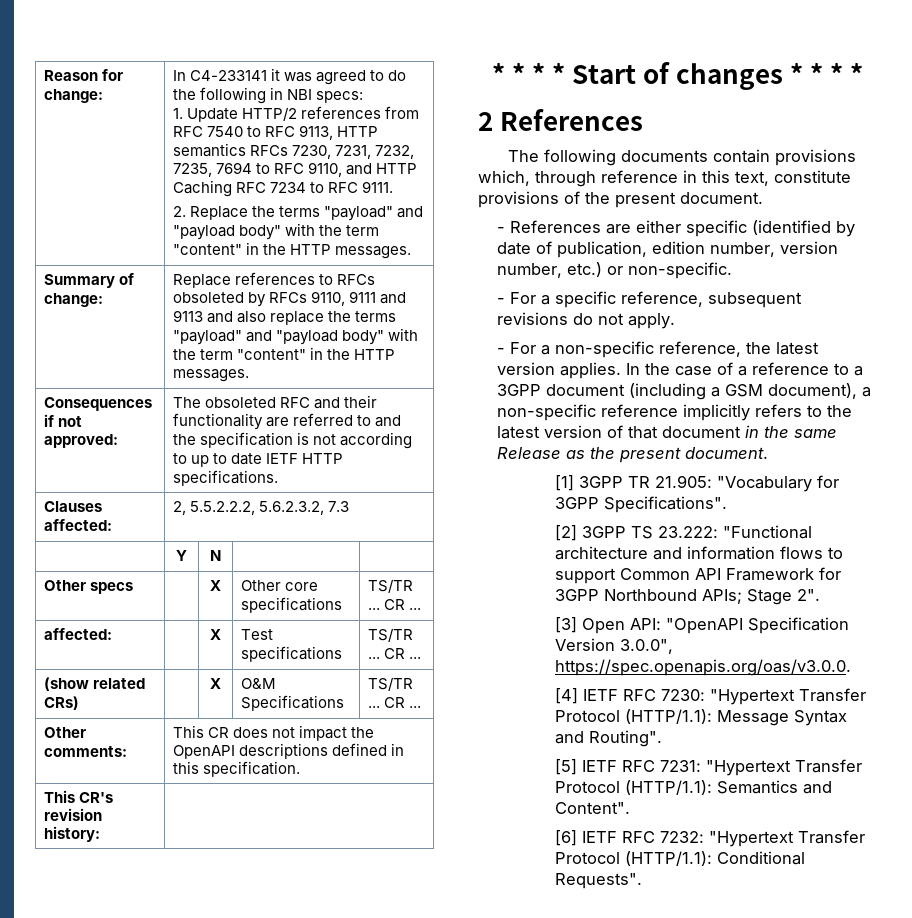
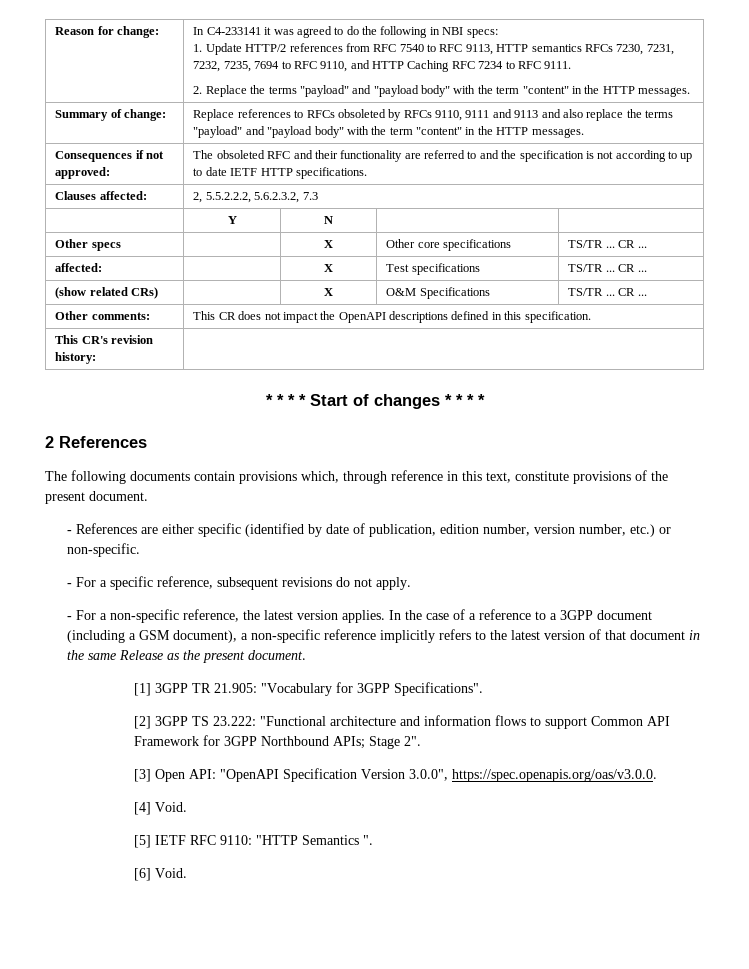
[582,688,866,705] [554,709,847,726] [554,730,662,747] [554,759,862,776] [554,780,832,795] [554,802,630,814] [554,830,865,847] [554,851,805,866] [554,873,642,889] IETF RFC 7230: "Hypertext Transfer Protocol (HTTP/1.1): Message Syntax and Routing". // [5] IETF RFC 7231: "Hypertext Transfer Protocol (HTTP/1.1): Semantics and Content". // [6] IETF RFC 7232: "Hypertext Transfer Protocol (HTTP/1.1): Conditional Requests". -> [154,802,187,812] [133,835,373,848] [133,868,187,881] Void. // [5] IETF RFC 9110: "HTTP Semantics ". // [6] Void.

